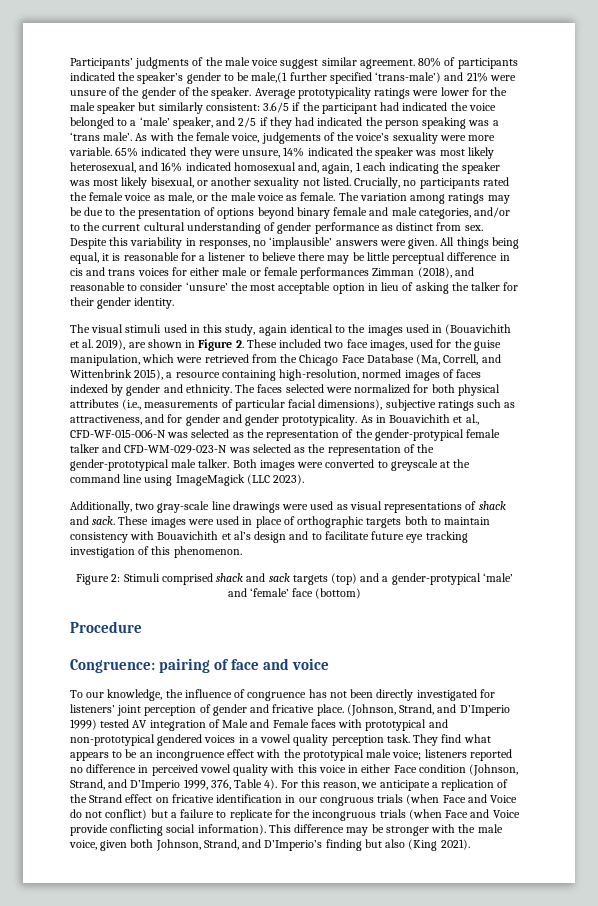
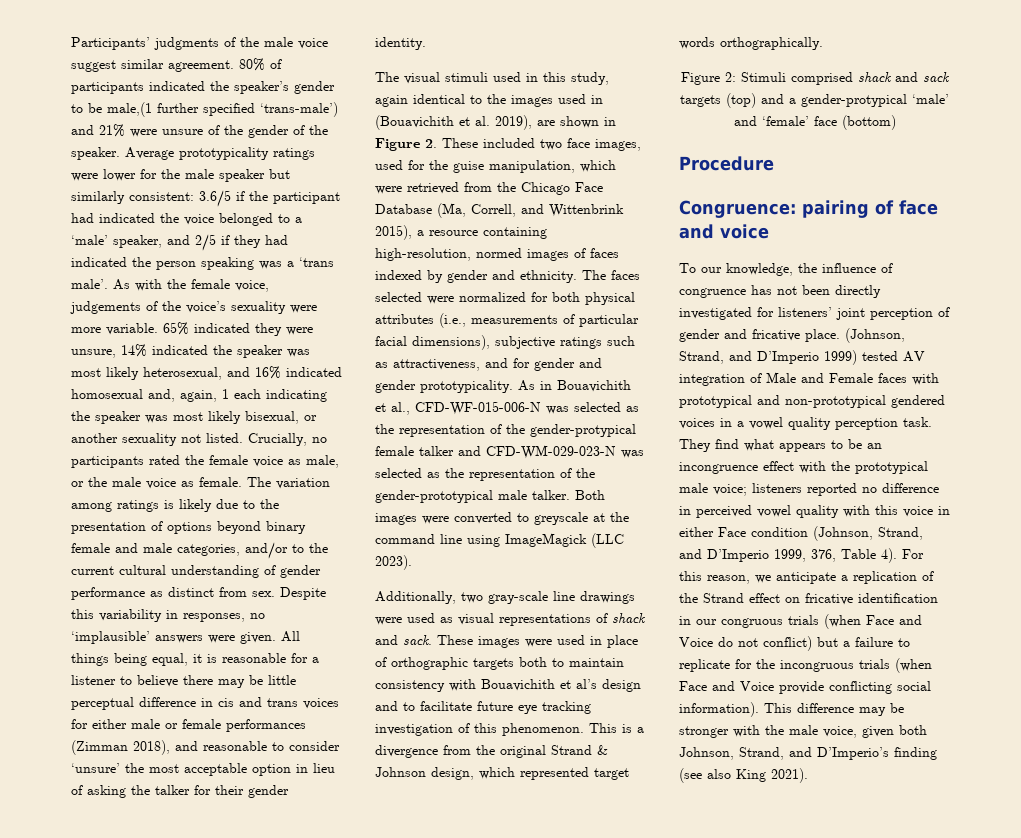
[487,195,510,204] [70,207,82,216] may be -> [164,499,212,512] is likely
[372,267,452,278] Zimman (2018), -> [71,740,170,755] (Zimman 2018),
(242, 552) none -> [589,723,644,733] [375,745,608,758] [375,767,629,780] [679,37,823,50] This is a divergence from the original Strand & Johnson design, which represented target words orthographically.
[364,839,438,851] but also (King -> [679,768,766,783] (see also King

